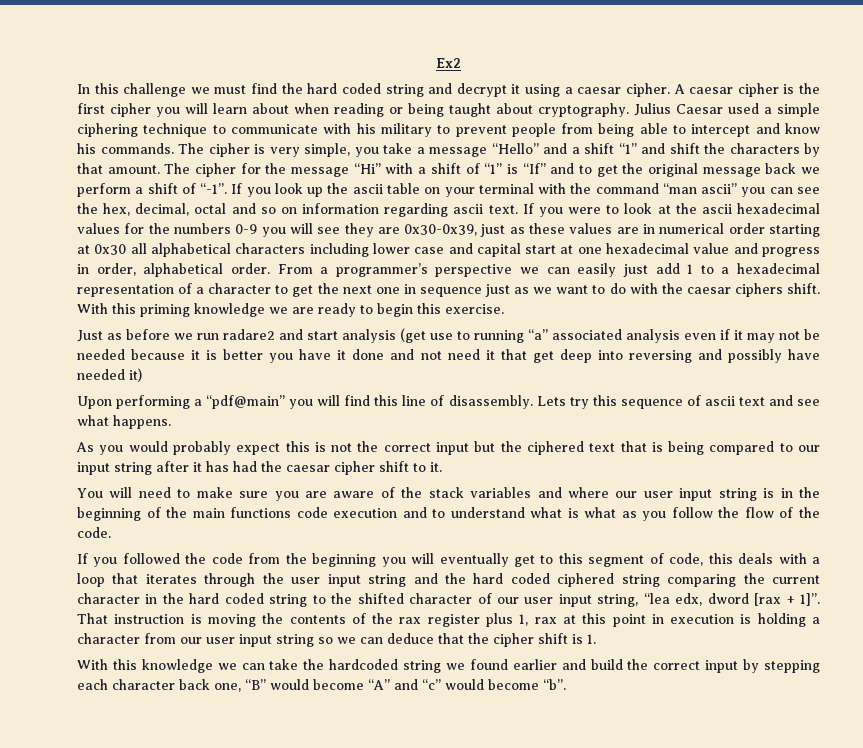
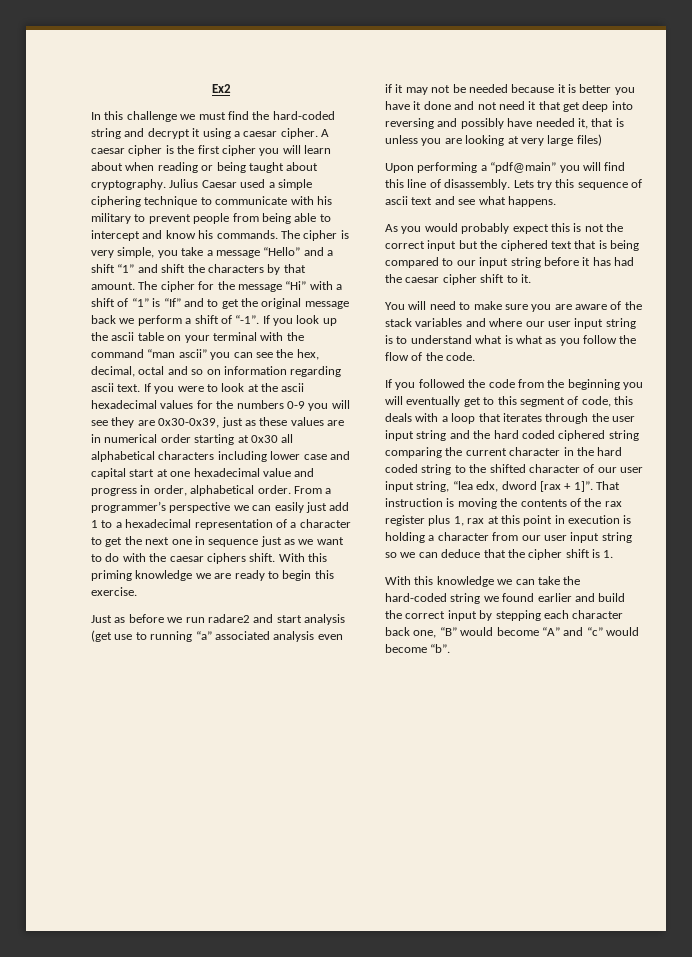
[307,83,381,94] hard coded -> [272,111,335,120] hard-coded
[129,368,142,382] it) -> [577,118,624,129] [385,134,602,146] it, that is unless you are looking at very large files)
[156,461,189,472] after -> [543,257,579,266] before
[780,487,821,498] [77,507,427,521] in the beginning of the main functions code execution and -> (393, 339) none
[329,659,399,670] hardcoded -> [385,593,447,602] hard-coded

